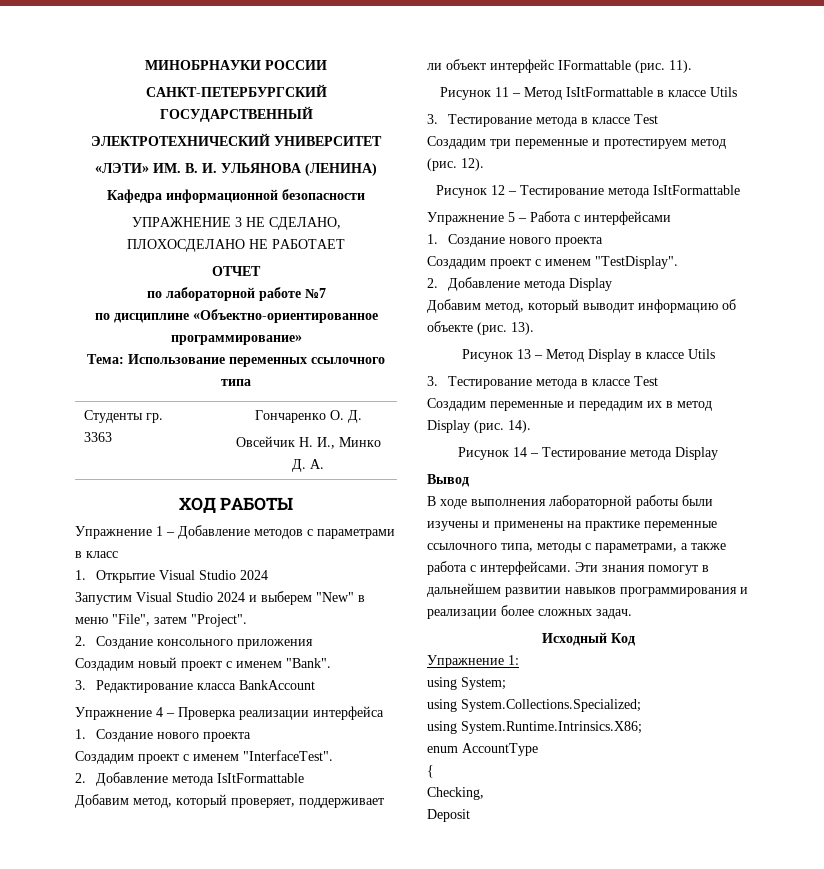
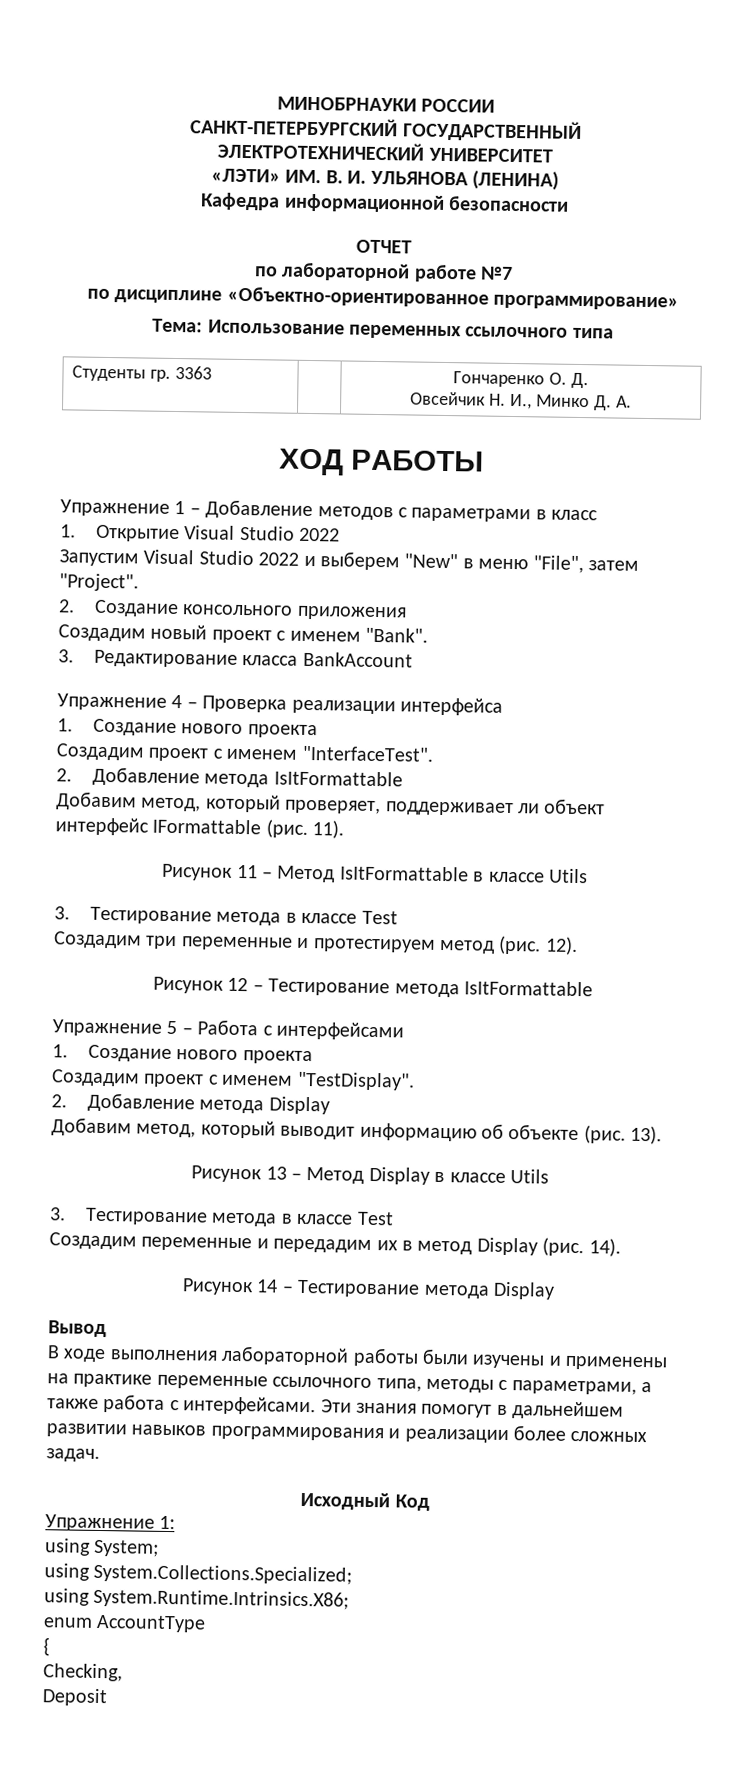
[131,217,341,230] [127,239,345,252] // УПРАЖНЕНИЕ 3 НЕ СДЕЛАНО, ПЛОХОСДЕЛАНО НЕ РАБОТАЕТ -> (569, 204) none
[239,570,268,580] 2024 -> [299,527,341,542] 2022
[217,592,245,602] 2024 -> [258,552,300,566] 2022

